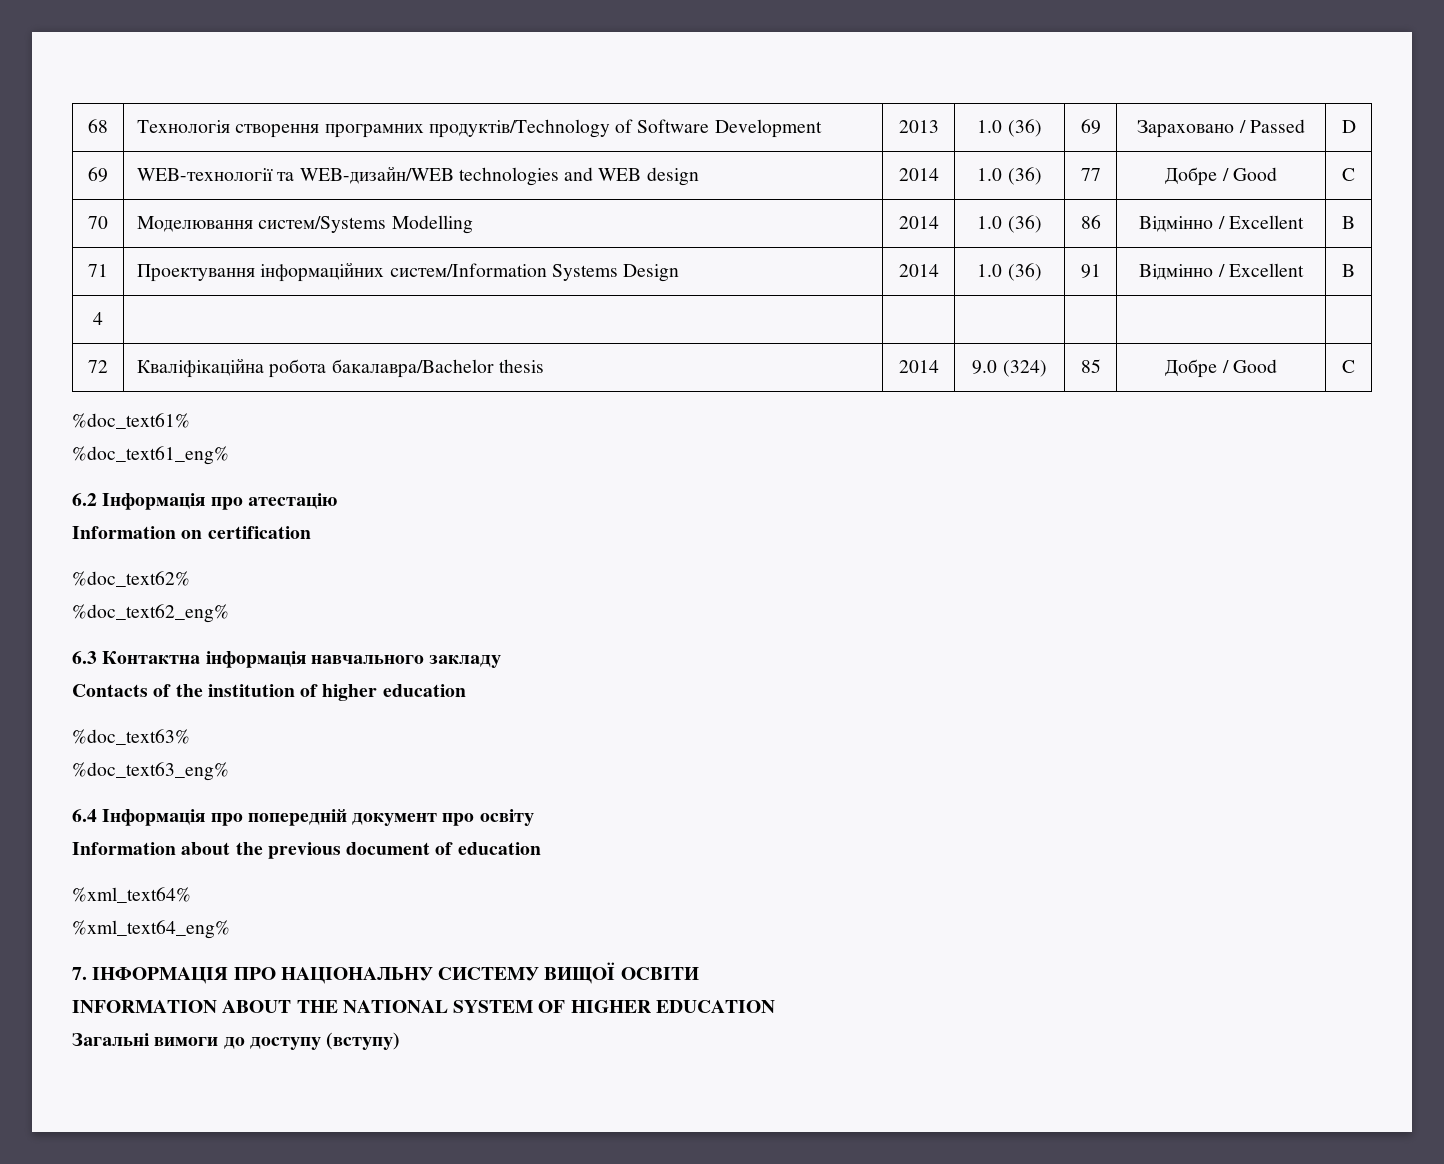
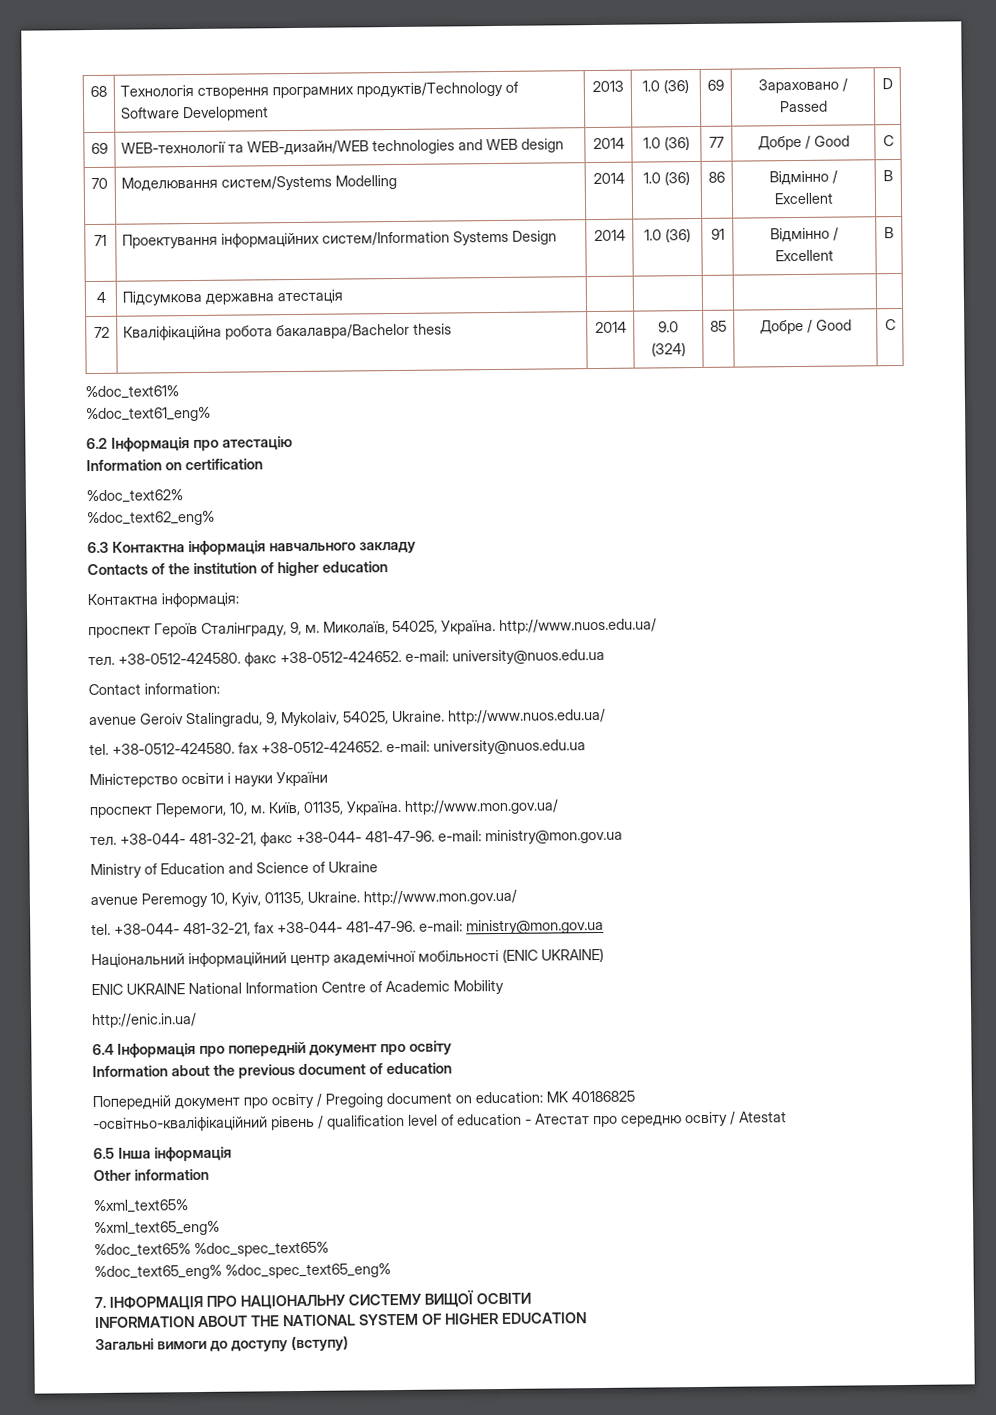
(103, 318) none -> [122,289,344,306] Підсумкова державна атестація
[72,729,190,745] [72,762,229,781] %doc_text63% // %doc_text63_eng% -> [87,592,239,608] [88,618,657,639] [88,648,605,667] [88,682,220,696] [89,708,606,728] [89,739,586,756] [89,771,328,789] [89,799,559,819] [90,828,623,847] [90,861,378,879] [90,889,517,908] [91,918,604,937] [91,947,604,969] [91,979,504,996] [92,1013,197,1029] Контактна інформація: // проспект Героїв Сталінграду, 9, м. Миколаїв, 54025, Україна. http://www.nuos.edu.ua/ // тел. +38-0512-424580. факс +38-0512-424652. e-mail: university@nuos.edu.ua // Contact information: // avenue Geroiv Stalingradu, 9, Mykolaiv, 54025, Ukraine. http://www.nuos.edu.ua/ // tel. +38-0512-424580. fax +38-0512-424652. e-mail: university@nuos.edu.ua // Міністерство освіти і науки України // проспект Перемоги, 10, м. Київ, 01135, Україна. http://www.mon.gov.ua/ // тел. +38-044- 481-32-21, факс +38-044- 481-47-96. е-mail: ministry@mon.gov.ua // Ministry of Education and Science of Ukraine // avenue Peremogy 10, Kyiv, 01135, Ukraine. http://www.mon.gov.ua/ // tel. +38-044- 481-32-21, fax +38-044- 481-47-96. е-mail: ministry@mon.gov.ua // Національний інформаційний центр академічної мобільності (ENІC UKRAINE) // ENIC UKRAINE National Information Centre of Academic Mobility // http://enic.in.ua/
[72,887,191,903] [72,920,230,939] %xml_text64% // %xml_text64_eng% -> [92,1090,635,1111] [93,1111,787,1133] [93,1146,232,1162] [93,1168,209,1182] [93,1199,189,1214] [94,1220,220,1237] [94,1241,329,1258] [94,1263,391,1281] Попереднiй документ про освiту / Pregoing document on education: MK 40186825 // -освiтньо-квалiфiкацiйний рiвень / qualification level of education - Атестат про середню освiту / Atestat // 6.5 Iнша iнформація // Other information // %xml_text65% // %xml_text65_eng% // %doc_text65% %doc_spec_text65% // %doc_text65_eng% %doc_spec_text65_eng%

